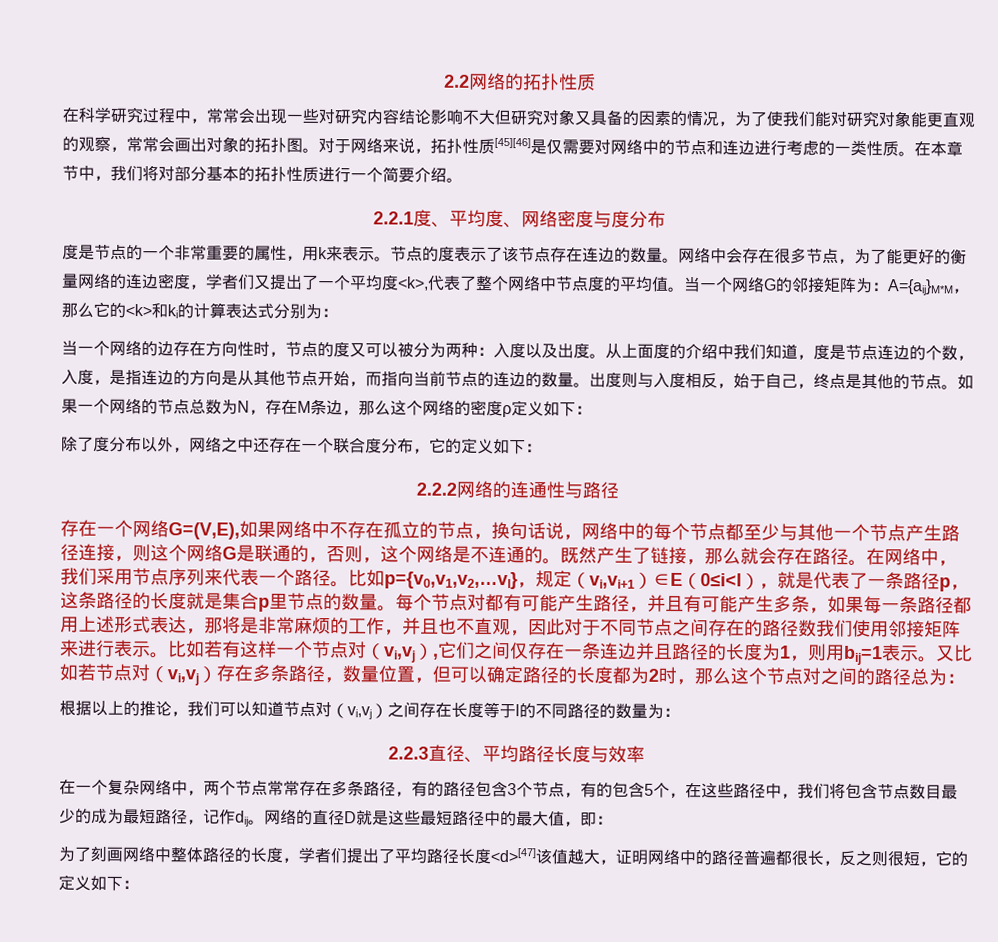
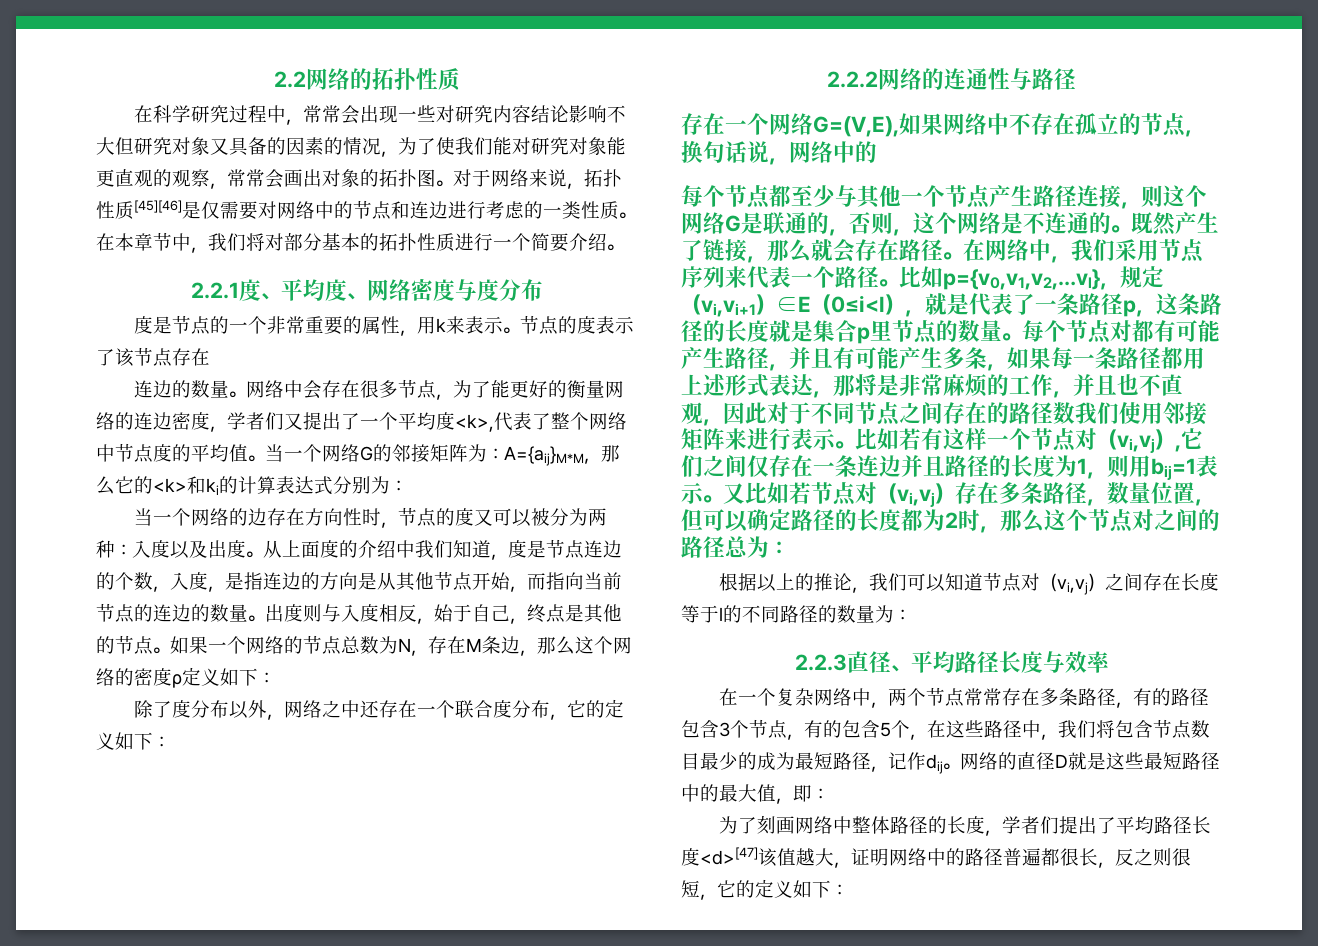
(583, 255) none -> (210, 357) //
(654, 531) none -> (877, 152) //

